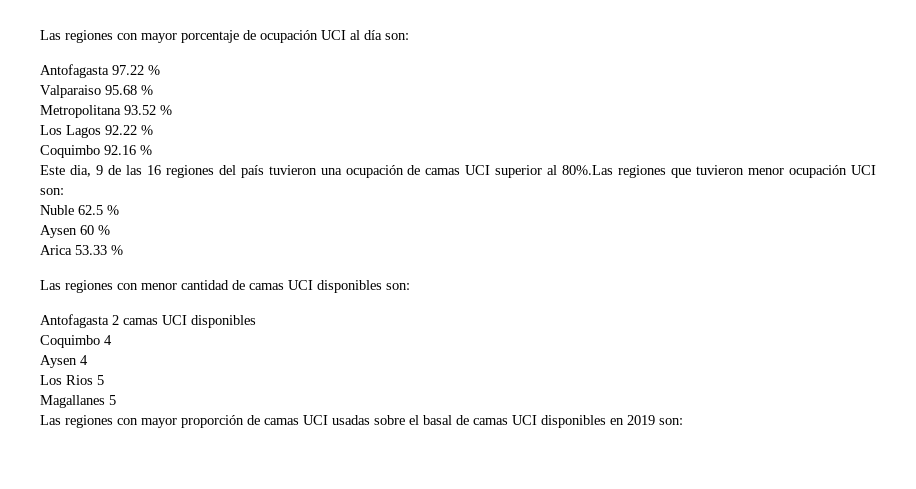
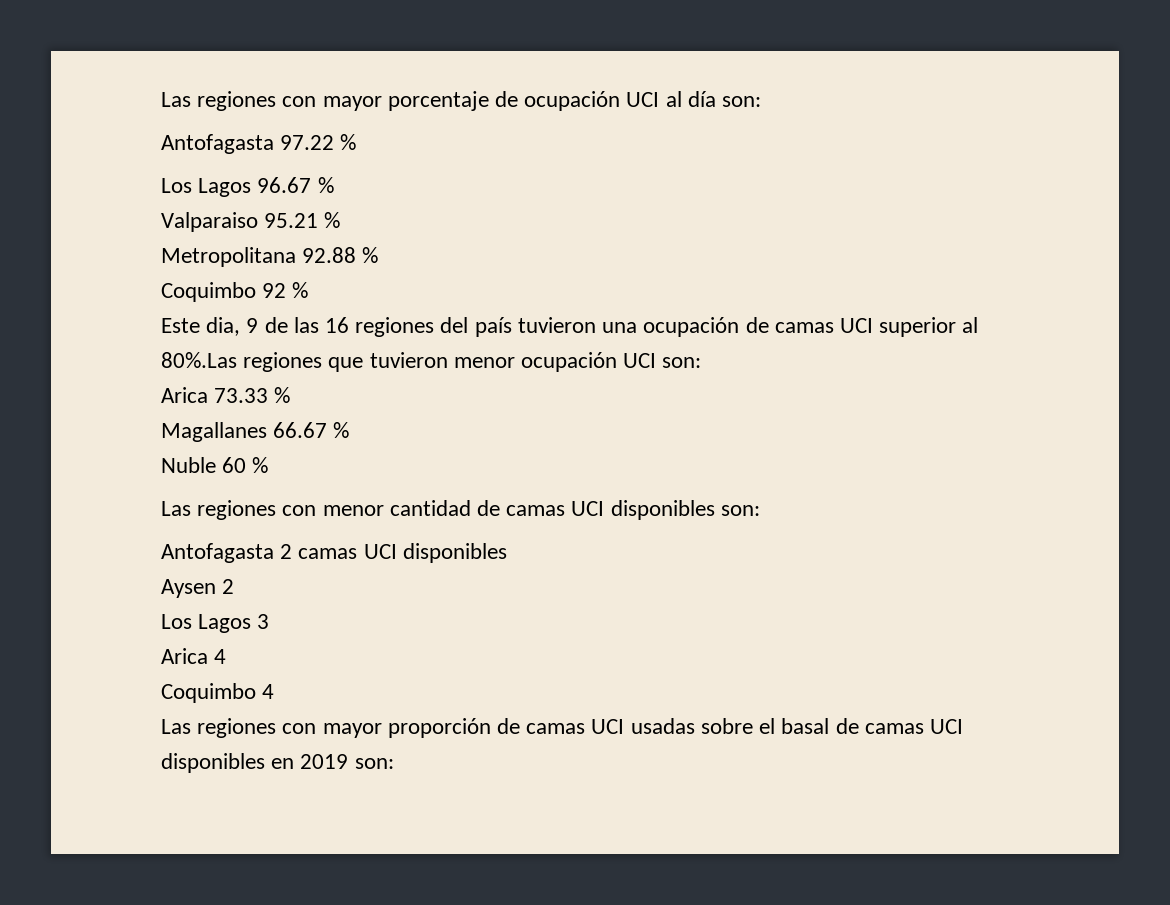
(160, 70) none -> [161,177,334,197] // Los Lagos 96.67 %
[105,85,137,95] 95.68 -> [264,213,319,228] 95.21
[124,105,172,115] [40,125,137,138] 93.52 % // Los Lagos 92.22 -> [302,247,357,263] 92.88
[104,145,136,155] 92.16 -> [262,283,287,298] 92
[40,205,119,215] [40,225,110,238] [40,245,107,255] Nuble 62.5 % // Aysen 60 % // Arica 53.33 -> [161,387,291,403] [161,422,350,442] [161,457,247,473] Arica 73.33 % // Magallanes 66.67 % // Nuble 60
[40,335,112,348] [40,355,88,368] [40,375,104,385] [40,395,116,408] Coquimbo 4 // Aysen 4 // Los Rios 5 // Magallanes 5 -> [161,579,235,598] [161,614,270,633] [161,648,227,664] [161,683,275,703] Aysen 2 // Los Lagos 3 // Arica 4 // Coquimbo 4

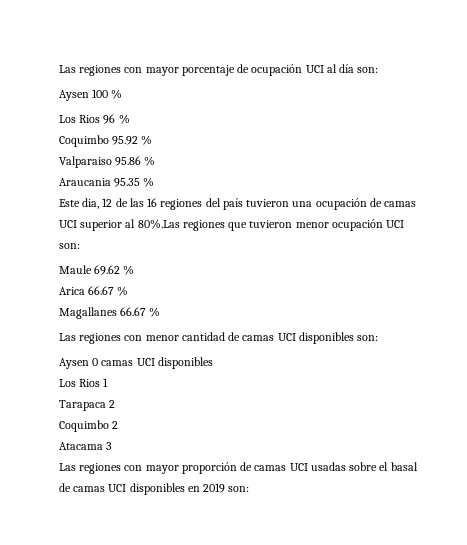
[161,134,335,154] Antofagasta 97.22 -> [59,89,109,101] Aysen 100
[198,177,312,197] Lagos 96.67 -> [79,114,130,124] [59,135,139,147] Rios 96 % // Coquimbo 95.92
[264,212,341,228] [161,247,379,267] [161,282,287,302] 95.21 % // Metropolitana 92.88 % // Coquimbo 92 -> [115,156,156,166] [59,178,141,187] 95.86 % // Araucania 95.35
[246,318,259,333] 9 -> [102,198,113,207] 12
[161,387,269,403] // Arica 73.33 -> [59,265,135,275] [59,286,115,295] // Maule 69.62 % // Arica 66.67
[161,457,269,473] // Nuble 60 % -> (161, 312) none
[161,543,293,563] Antofagasta 2 -> [59,358,99,369] Aysen 0
[161,579,235,598] [161,614,270,633] [161,648,227,664] [161,683,275,703] Aysen 2 // Los Lagos 3 // Arica 4 // Coquimbo 4 -> [59,378,109,387] [59,400,116,411] [59,420,119,432] [59,442,113,450] Los Rios 1 // Tarapaca 2 // Coquimbo 2 // Atacama 3

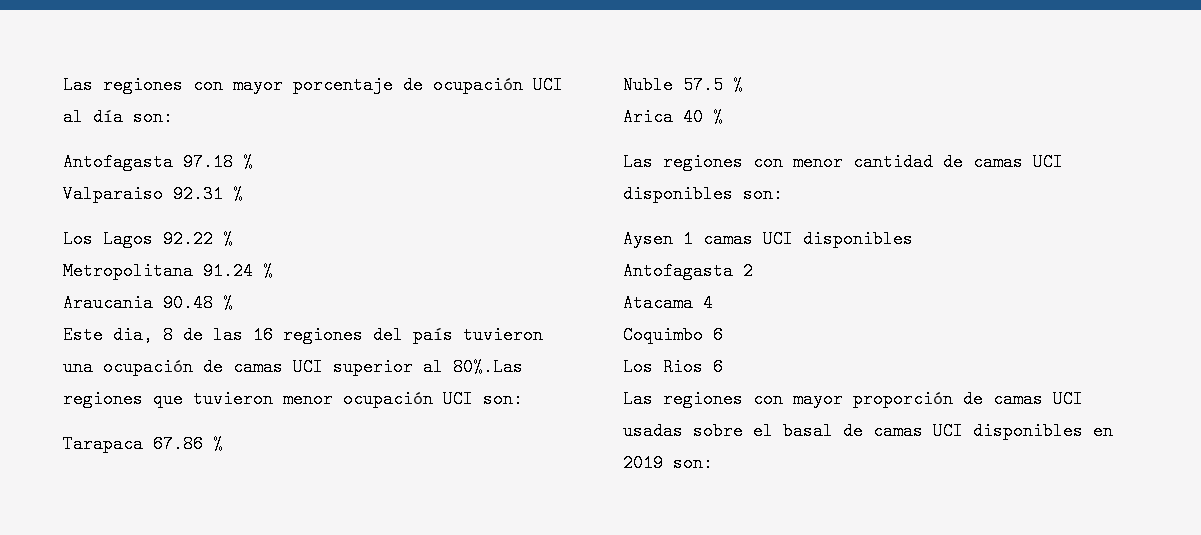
[59,89,109,101] Aysen 100 -> [63,153,253,171] [63,185,223,203] Antofagasta 97.18 % // Valparaiso 92.31
[79,114,130,124] [59,135,153,147] [59,156,142,168] Rios 96 % // Coquimbo 95.92 % // Valparaiso 95.86 -> [103,230,233,248] [63,262,253,280] Lagos 92.22 % // Metropolitana 91.24
[114,178,141,187] 95.35 -> [163,294,213,312] 90.48
[102,198,113,207] 12 -> [163,326,173,344] 8
[59,265,135,275] [59,286,129,296] [59,307,147,319] Maule 69.62 % // Arica 66.67 % // Magallanes 66.67 -> [63,435,223,453] [623,76,743,94] [623,108,703,126] Tarapaca 67.86 % // Nuble 57.5 % // Arica 40
[92,358,99,366] 0 -> [683,230,693,248] 1
[59,378,109,387] [59,400,116,411] [59,420,119,432] [59,442,113,450] Los Rios 1 // Tarapaca 2 // Coquimbo 2 // Atacama 3 -> [623,262,753,280] [623,294,713,312] [623,326,723,344] [623,358,723,376] Antofagasta 2 // Atacama 4 // Coquimbo 6 // Los Rios 6

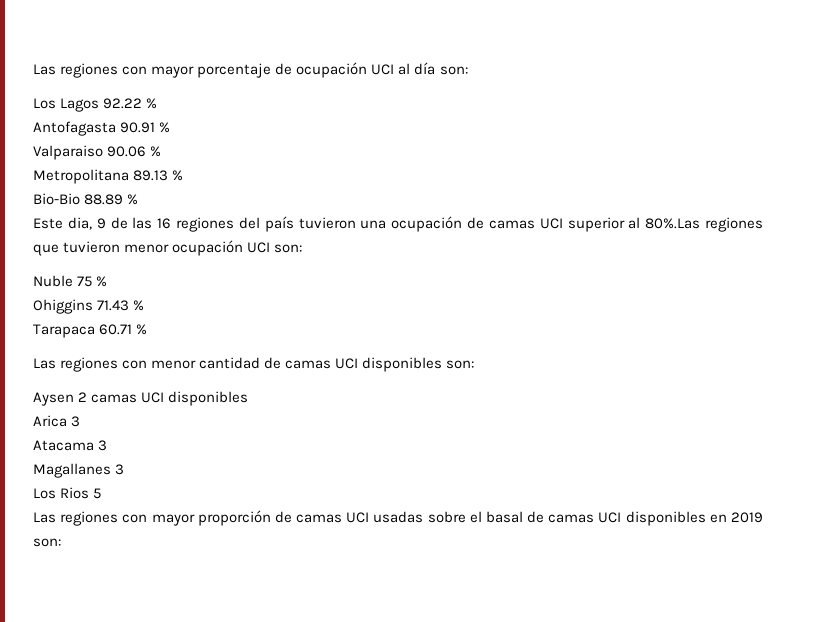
[63,153,253,171] [63,185,243,203] // Antofagasta 97.18 % // Valparaiso 92.31 % -> (468, 70) none
[63,262,273,280] [63,294,213,312] Metropolitana 91.24 % // Araucania 90.48 -> [33,121,171,136] [33,145,162,160] [33,169,184,184] [33,193,124,205] Antofagasta 90.91 % // Valparaiso 90.06 % // Metropolitana 89.13 % // Bio-Bio 88.89
[163,326,173,344] 8 -> [96,218,106,229] 9
[63,435,223,453] [623,76,743,94] [623,108,703,126] Tarapaca 67.86 % // Nuble 57.5 % // Arica 40 -> [33,275,108,287] [33,299,145,314] [33,324,133,338] Nuble 75 % // Ohiggins 71.43 % // Tarapaca 60.71
[683,230,693,248] 1 -> [78,392,88,402] 2
[623,262,753,280] Antofagasta 2 -> [33,415,81,427] Arica 3
[703,294,713,312] [623,326,723,344] 4 // Coquimbo 6 -> [98,440,108,451] [33,463,125,478] 3 // Magallanes 3
[713,358,723,376] 6 -> [93,488,102,499] 5

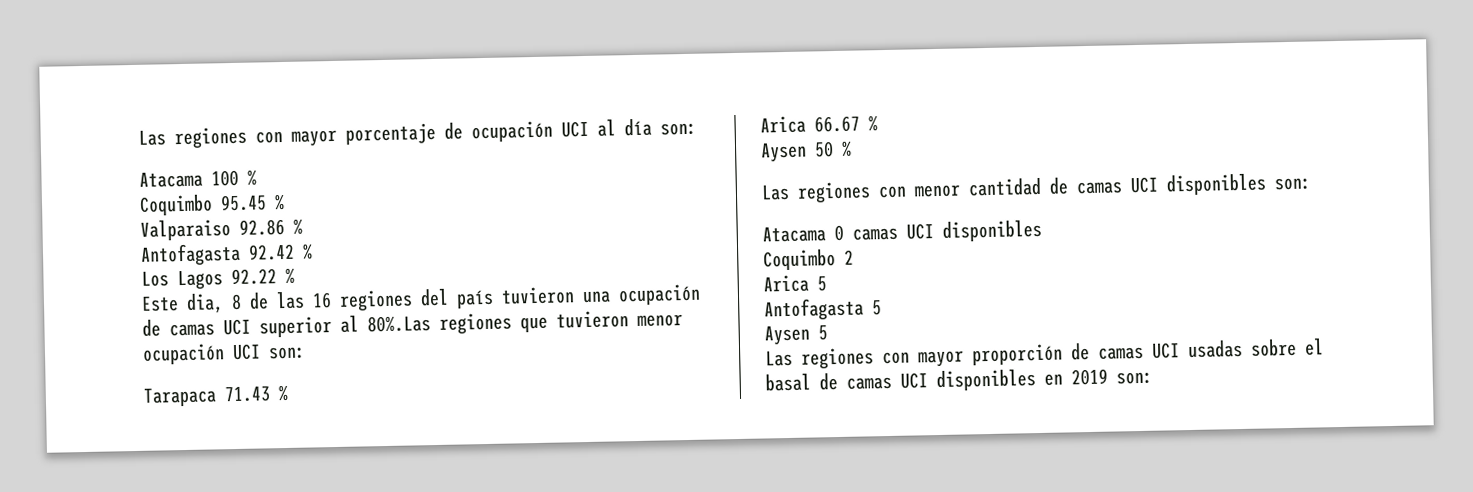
[33,98,158,112] [33,121,171,136] [33,145,162,160] [33,169,184,184] [33,193,124,205] Los Lagos 92.22 % // Antofagasta 90.91 % // Valparaiso 90.06 % // Metropolitana 89.13 % // Bio-Bio 88.89 -> [139,169,257,188] [139,193,285,216] [140,218,303,241] [140,242,313,267] [141,268,277,291] Atacama 100 % // Coquimbo 95.45 % // Valparaiso 92.86 % // Antofagasta 92.42 % // Los Lagos 92.22
[96,218,106,229] 9 -> [231,293,242,311] 8
[33,275,108,287] [33,299,145,314] [33,324,133,338] Nuble 75 % // Ohiggins 71.43 % // Tarapaca 60.71 -> [143,384,288,407] [760,115,878,134] [760,141,834,163] Tarapaca 71.43 % // Arica 66.67 % // Aysen 50
[33,391,249,406] [33,415,81,427] [33,440,108,451] [33,463,125,478] [33,487,90,499] Aysen 2 camas UCI disponibles // Arica 3 // Atacama 3 // Magallanes 3 // Los Rios -> [762,219,1042,243] [763,249,854,271] [763,274,827,293] [764,297,882,322] [764,325,810,346] Atacama 0 camas UCI disponibles // Coquimbo 2 // Arica 5 // Antofagasta 5 // Aysen

